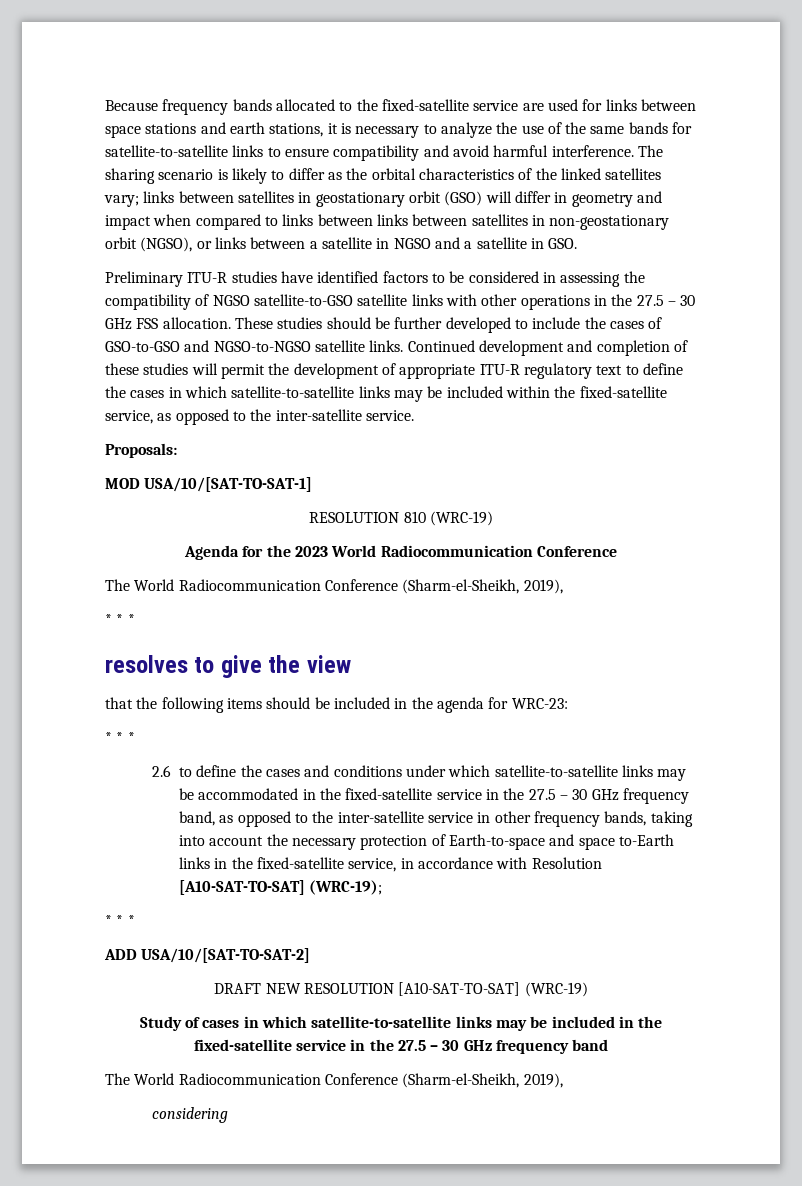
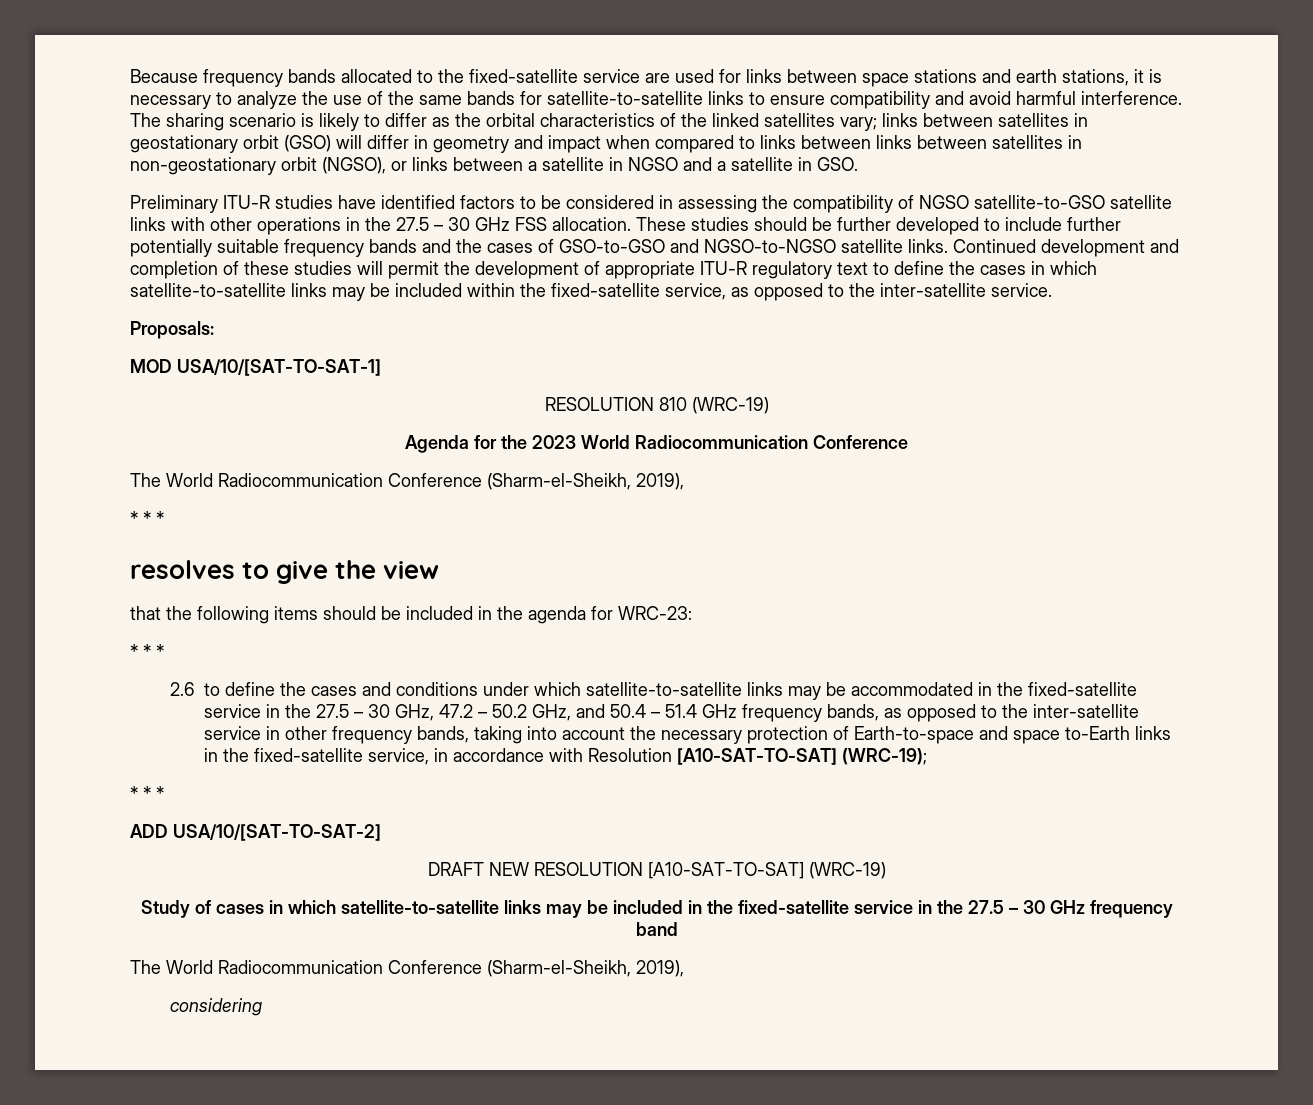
(581, 323) none -> [1067,217,1121,231] [130,239,451,257] further potentially suitable frequency bands and
[591,788,689,804] [178,811,215,826] GHz frequency band, -> [395,704,880,722] GHz, 47.2 – 50.2 GHz, and 50.4 – 51.4 GHz frequency bands,

